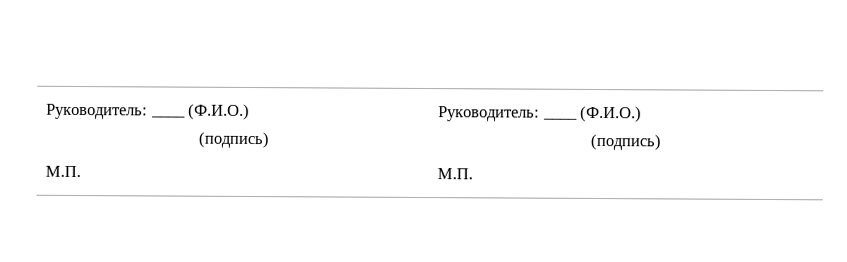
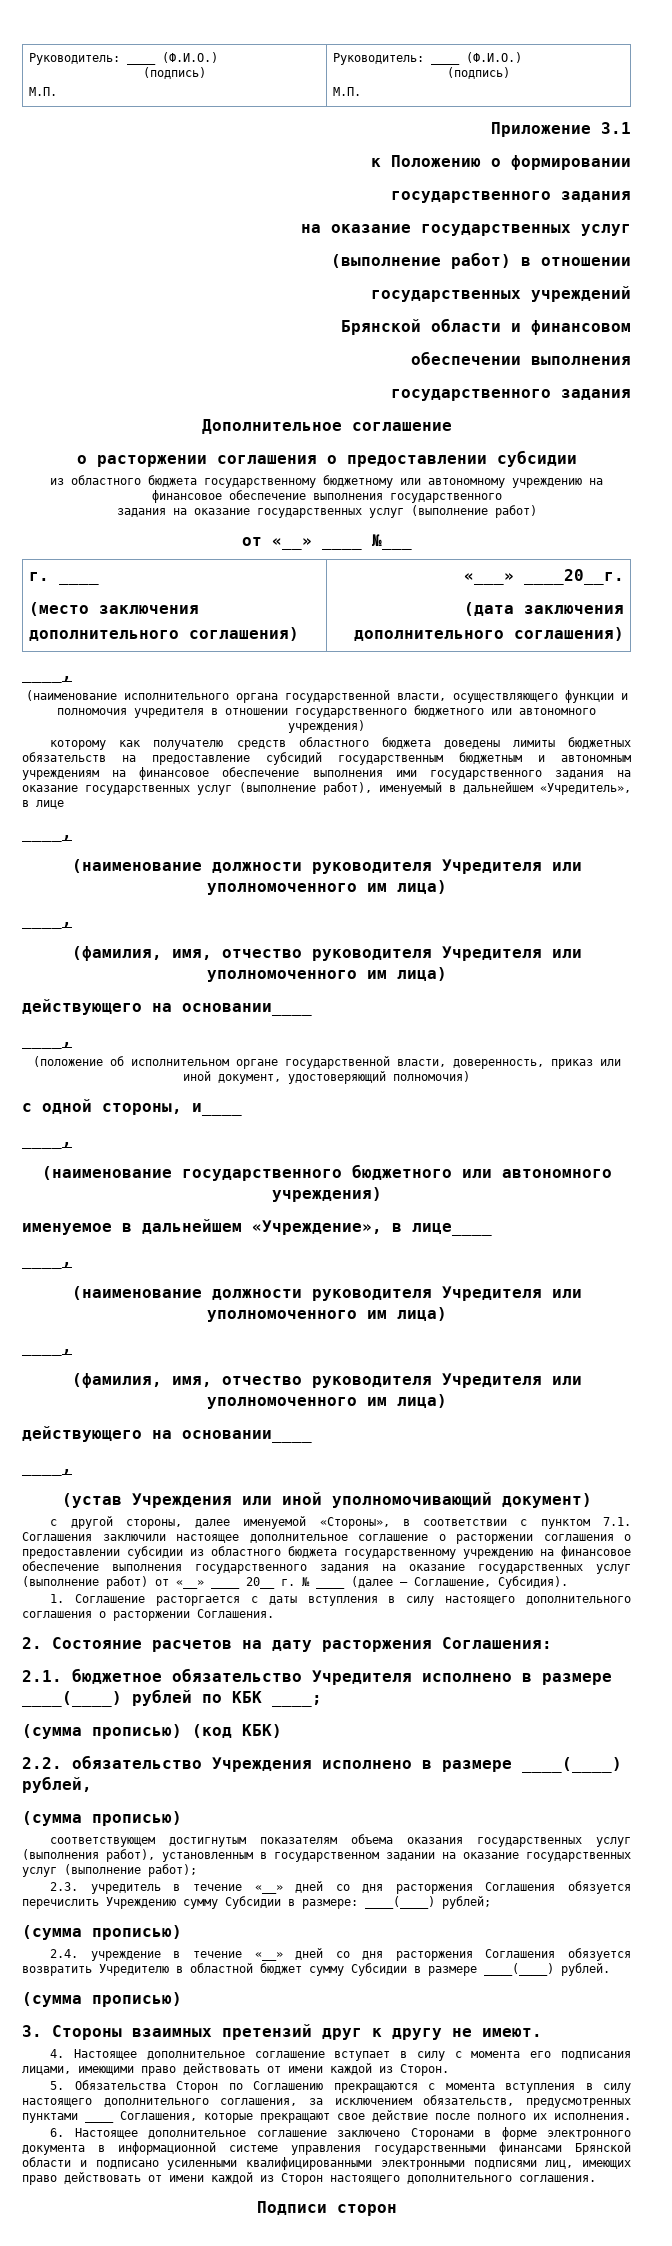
(474, 174) none -> [491,122,631,137] [371,155,631,170] [391,191,631,203] [301,224,631,236] [331,252,631,269] [371,286,631,302] [341,318,631,335] [411,351,631,365] [391,389,631,401] [201,419,452,434] [76,450,577,467] [50,475,603,488] [151,490,502,503] [116,505,537,518] [241,534,412,550] [29,572,50,581] [59,581,100,585] [29,602,200,616] [29,627,300,641] [463,569,624,585] [463,602,624,616] [353,627,624,641] [22,676,72,683] [25,690,628,703] [57,705,596,718] [288,720,365,733] [50,737,631,750] [22,752,631,765] [22,767,631,780] [22,782,631,795] [22,800,64,809] [22,835,72,842] [71,859,582,874] [206,880,447,895] [22,922,72,929] [71,946,582,961] [206,967,447,982] [22,999,312,1016] [22,1042,72,1049] [32,1056,621,1069] [183,1071,470,1084] [22,1099,242,1116] [22,1142,72,1149] [41,1164,612,1181] [271,1187,382,1202] [22,1219,492,1236] [22,1262,72,1269] [71,1286,582,1301] [206,1307,447,1322] [22,1349,72,1356] [71,1373,582,1388] [206,1394,447,1409] [22,1426,312,1443] [22,1469,72,1476] [61,1492,592,1508] [50,1516,631,1529] [22,1532,631,1544] [22,1546,631,1559] [22,1561,631,1574] [22,1576,310,1589] [316,1576,568,1589] [50,1594,631,1606] [22,1609,274,1621] [22,1637,552,1652] [22,1668,612,1685] [22,1689,322,1707] [22,1724,282,1739] [22,1755,622,1773] [22,1776,92,1793] [22,1811,182,1826] [50,1834,631,1847] [22,1849,631,1862] [22,1864,197,1877] [50,1881,631,1894] [22,1896,491,1909] [22,1925,182,1940] [50,1948,631,1961] [22,1963,610,1976] [22,1992,182,2007] [22,2024,542,2040] [50,2049,631,2061] [22,2063,449,2076] [50,2080,631,2093] [22,2095,632,2108] [22,2110,631,2123] [50,2127,631,2140] [22,2142,631,2155] [22,2157,631,2170] [22,2172,596,2185] [256,2201,397,2216] // Приложение 3.1 // к Положению о формировании // государственного задания // на оказание государственных услуг // (выполнение работ) в отношении // государственных учреждений // Брянской области и финансовом // обеспечении выполнения // государственного задания // Дополнительное соглашение // о расторжении соглашения о предоставлении субсидии // из областного бюджета государственному бюджетному или автономному учреждению на финансовое обеспечение выполнения государственного // задания на оказание государственных услуг (выполнение работ) // от «__» ____ №___ // г. ____ // (место заключения // дополнительного соглашения) | «___» ____20__г. // (дата заключения // дополнительного соглашения) // ____, // (наименование исполнительного органа государственной власти, осуществляющего функции и полномочия учредителя в отношении государственного бюджетного или автономного учреждения) // которому как получателю средств областного бюджета доведены лимиты бюджетных обязательств на предоставление субсидий государственным бюджетным и автономным учреждениям на финансовое обеспечение выполнения ими государственного задания на оказание государственных услуг (выполнение работ), именуемый в дальнейшем «Учредитель», в лице // ____, // (наименование должности руководителя Учредителя или уполномоченного им лица) // ____, // (фамилия, имя, отчество руководителя Учредителя или уполномоченного им лица) // действующего на основании____ // ____, // (положение об исполнительном органе государственной власти, доверенность, приказ или иной документ, удостоверяющий полномочия) // с одной стороны, и____ // ____, // (наименование государственного бюджетного или автономного учреждения) // именуемое в дальнейшем «Учреждение», в лице____ // ____, // (наименование должности руководителя Учредителя или уполномоченного им лица) // ____, // (фамилия, имя, отчество руководителя Учредителя или уполномоченного им лица) // действующего на основании____ // ____, // (устав Учреждения или иной уполномочивающий документ) // с другой стороны, далее именуемой «Стороны», в соответствии с пунктом 7.1. Соглашения заключили настоящее дополнительное соглашение о расторжении соглашения о предоставлении субсидии из областного бюджета государственному учреждению на финансовое обеспечение выполнения государственного задания на оказание государственных услуг (выполнение работ) от «__» ____ 20__ г. № ____ (далее – Соглашение, Субсидия). // 1. Соглашение расторгается с даты вступления в силу настоящего дополнительного соглашения о расторжении Соглашения. // 2. Состояние расчетов на дату расторжения Соглашения: // 2.1. бюджетное обязательство Учредителя исполнено в размере ____(____) рублей по КБК ____; // (сумма прописью) (код КБК) // 2.2. обязательство Учреждения исполнено в размере ____(____) рублей, // (сумма прописью) // соответствующем достигнутым показателям объема оказания государственных услуг (выполнения работ), установленным в государственном задании на оказание государственных услуг (выполнение работ); // 2.3. учредитель в течение «__» дней со дня расторжения Соглашения обязуется перечислить Учреждению сумму Субсидии в размере: ____(____) рублей; // (сумма прописью) // 2.4. учреждение в течение «__» дней со дня расторжения Соглашения обязуется возвратить Учредителю в областной бюджет сумму Субсидии в размере ____(____) рублей. // (сумма прописью) // 3. Стороны взаимных претензий друг к другу не имеют. // 4. Настоящее дополнительное соглашение вступает в силу с момента его подписания лицами, имеющими право действовать от имени каждой из Сторон. // 5. Обязательства Сторон по Соглашению прекращаются с момента вступления в силу настоящего дополнительного соглашения, за исключением обязательств, предусмотренных пунктами ____ Соглашения, которые прекращают свое действие после полного их исполнения. // 6. Настоящее дополнительное соглашение заключено Сторонами в форме электронного документа в информационной системе управления государственными финансами Брянской области и подписано усиленными квалифицированными электронными подписями лиц, имеющих право действовать от имени каждой из Сторон настоящего дополнительного соглашения. // Подписи сторон

